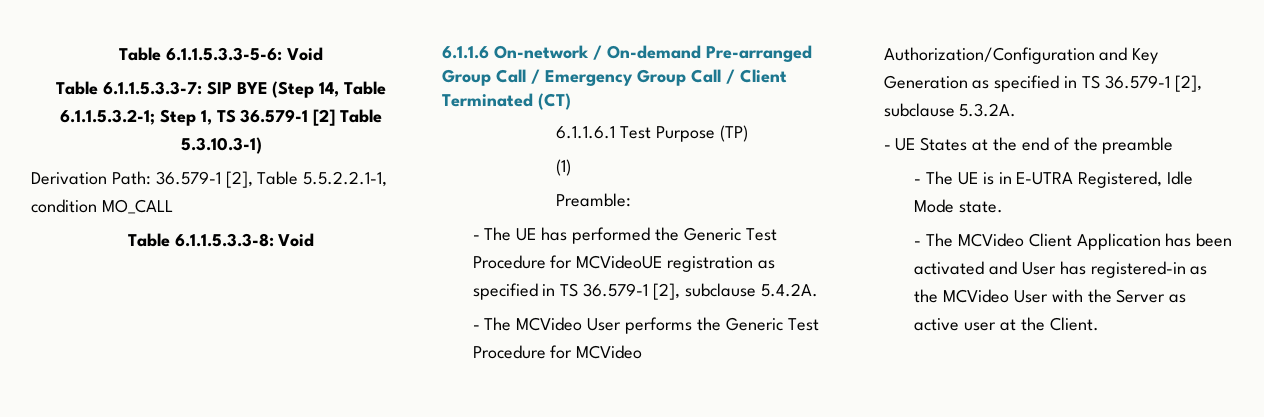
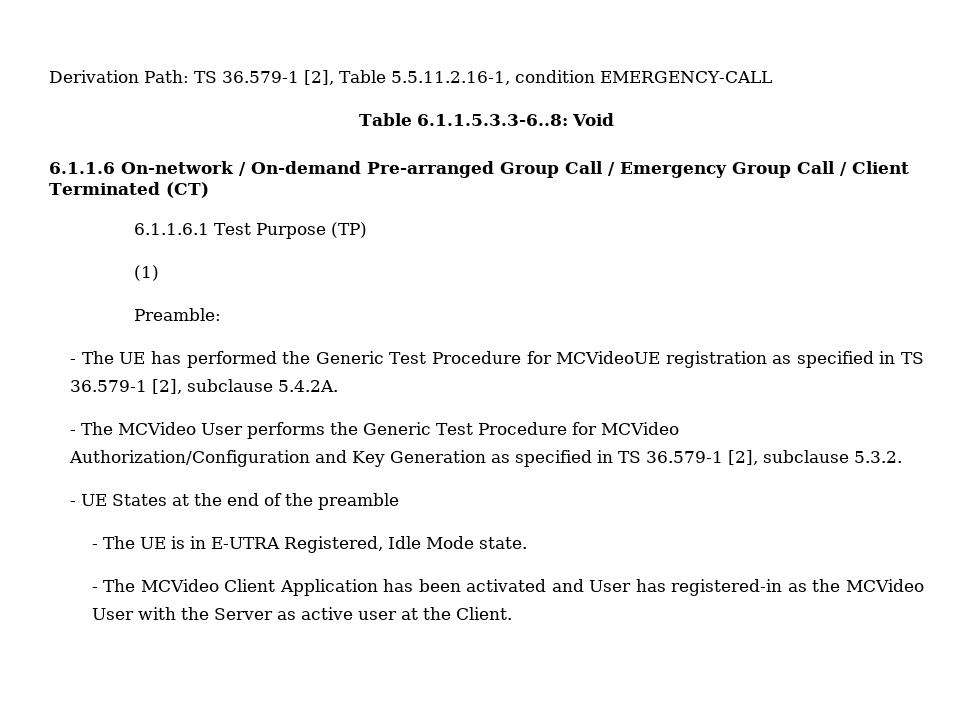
[119,47,323,61] [55,81,387,98] [59,109,383,126] [180,137,262,154] Table 6.1.1.5.3.3-5-6: Void // Table 6.1.1.5.3.3-7: SIP BYE (Step 14, Table 6.1.1.5.3.2-1; Step 1, TS 36.579-1 [2] Table 5.3.10.3-1) // -> (49, 76) none
(151, 178) none -> [194,71,217,83] TS
[303,171,388,187] [31,199,173,214] [127,233,274,247] 5.5.2.2.1-1, condition MO_CALL // Table 6.1.1.5.3.3-8: -> [390,70,772,85] [358,113,568,126] 5.5.11.2.16-1, condition EMERGENCY-CALL // Table 6.1.1.5.3.3-6..8:
[959,103,1017,117] 5.3.2A. -> [854,451,903,463] 5.3.2.

